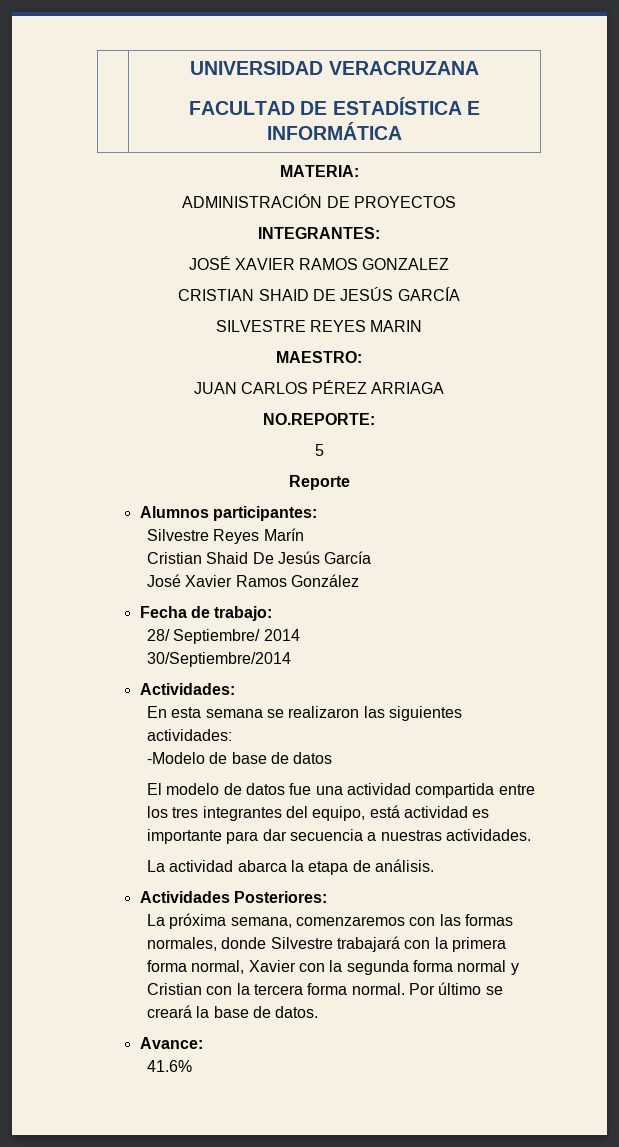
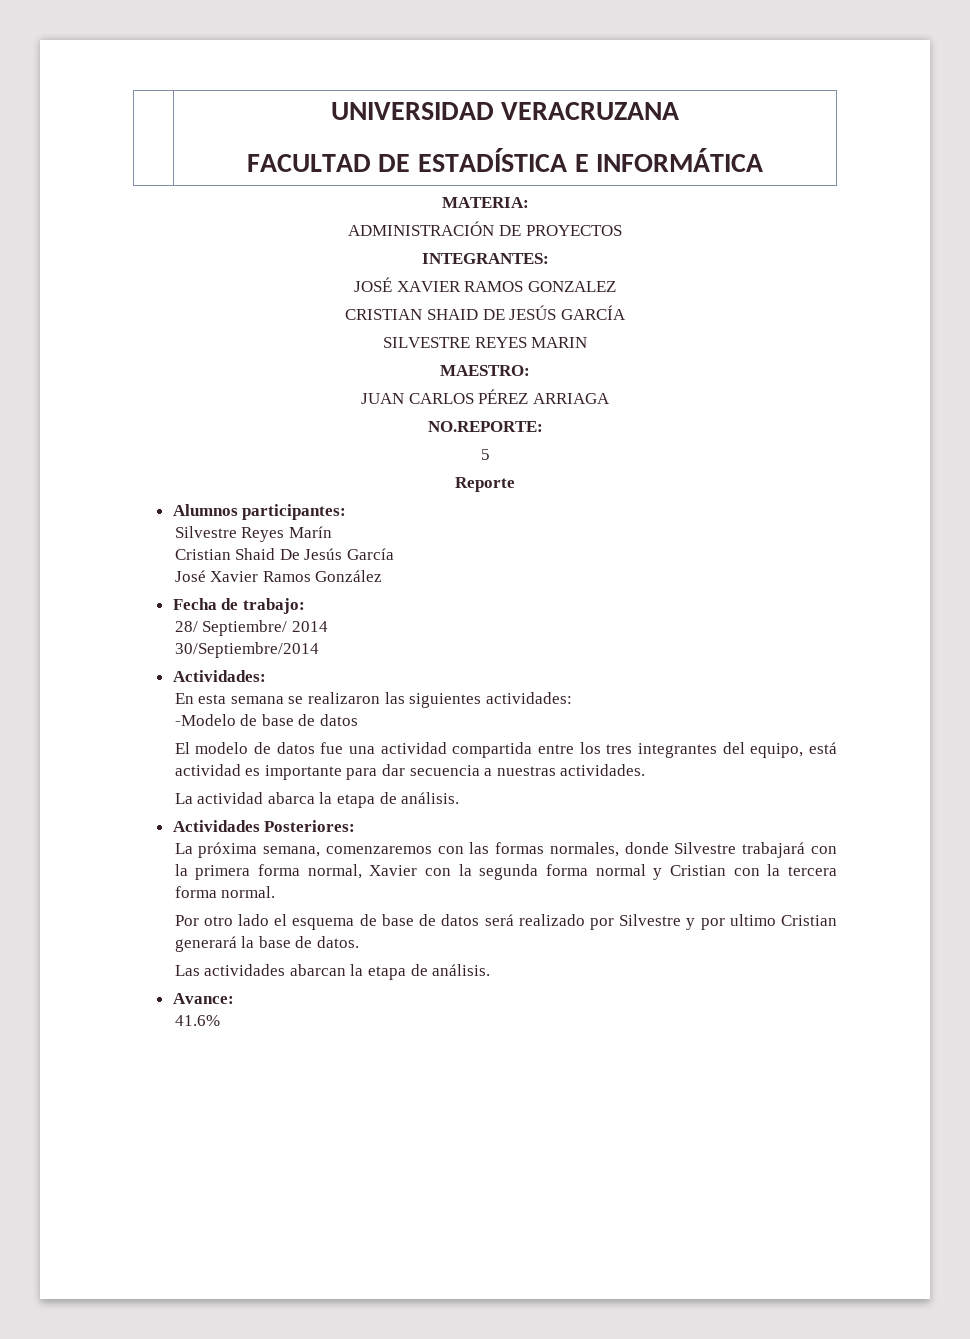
[409,982,503,995] [147,1005,319,1018] Por último se creará la base de datos. -> [174,914,837,930] [174,936,359,952] [174,964,491,980] // Por otro lado el esquema de base de datos será realizado por Silvestre y por ultimo Cristian generará la base de datos. // Las actividades abarcan la etapa de análisis.

